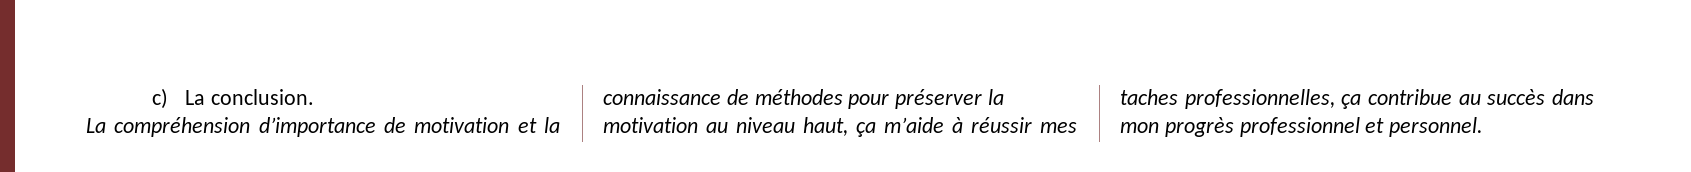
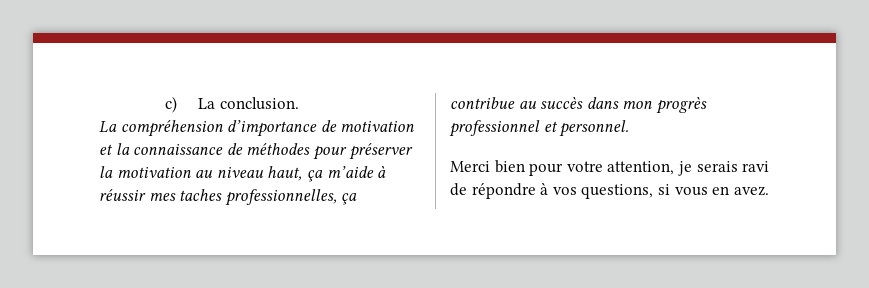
(1484, 127) none -> [450,160,770,176] [450,183,769,199] // Merci bien pour votre attention, je serais ravi de répondre à vos questions, si vous en avez.

